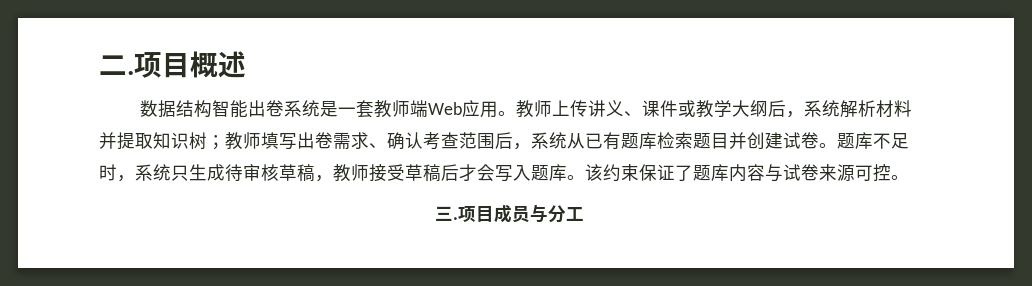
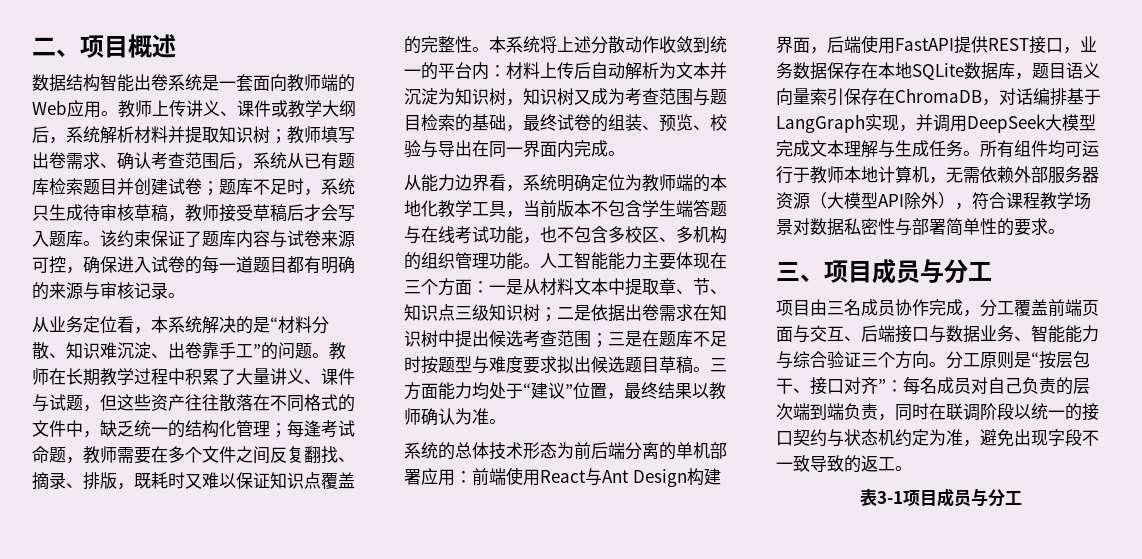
[99,55,134,75] 二. -> [32,37,80,57] 二、
[374,100,429,118] 教师端 -> [253,74,355,92] 面向教师端的
[819,143,837,148] 。 -> [202,181,219,196] ；
[891,175,909,180] [435,206,458,221] 。 // 三. -> [66,256,355,274] [32,282,185,300] [32,316,329,334] [32,342,346,360] [32,368,355,386] [32,394,355,412] [32,420,355,438] [32,446,355,464] [32,472,355,490] [404,36,727,54] [404,62,727,80] [404,88,727,106] [404,114,727,132] [404,140,625,158] [404,174,727,192] [404,199,727,218] [404,226,727,244] [404,252,727,270] [404,278,727,296] [404,304,727,322] [404,330,727,348] [404,356,727,374] [404,382,726,400] [404,408,506,426] [404,442,727,460] [404,467,721,487] [776,35,1097,54] [776,62,1100,80] [776,88,1101,106] [776,114,1096,133] [776,140,1099,158] [776,166,1099,184] [776,192,1091,210] [776,218,1065,236] [776,259,992,284] [776,299,1099,317] [776,325,1099,343] [776,351,1090,369] [776,377,1090,395] [776,403,1099,421] [776,429,1099,447] [776,455,912,473] [859,489,903,506] ，确保进入试卷的每一道题目都有明确的来源与审核记录。 // 从业务定位看，本系统解决的是“材料分散、知识难沉淀、出卷靠手工”的问题。教师在长期教学过程中积累了大量讲义、课件与试题，但这些资产往往散落在不同格式的文件中，缺乏统一的结构化管理；每逢考试命题，教师需要在多个文件之间反复翻找、摘录、排版，既耗时又难以保证知识点覆盖的完整性。本系统将上述分散动作收敛到统一的平台内：材料上传后自动解析为文本并沉淀为知识树，知识树又成为考查范围与题目检索的基础，最终试卷的组装、预览、校验与导出在同一界面内完成。 // 从能力边界看，系统明确定位为教师端的本地化教学工具，当前版本不包含学生端答题与在线考试功能，也不包含多校区、多机构的组织管理功能。人工智能能力主要体现在三个方面：一是从材料文本中提取章、节、知识点三级知识树；二是依据出卷需求在知识树中提出候选考查范围；三是在题库不足时按题型与难度要求拟出候选题目草稿。三方面能力均处于“建议”位置，最终结果以教师确认为准。 // 系统的总体技术形态为前后端分离的单机部署应用：前端使用React与Ant Design构建界面，后端使用FastAPI提供REST接口，业务数据保存在本地SQLite数据库，题目语义向量索引保存在ChromaDB，对话编排基于LangGraph实现，并调用DeepSeek大模型完成文本理解与生成任务。所有组件均可运行于教师本地计算机，无需依赖外部服务器资源（大模型API除外），符合课程教学场景对数据私密性与部署简单性的要求。 // 三、项目成员与分工 // 项目由三名成员协作完成，分工覆盖前端页面与交互、后端接口与数据业务、智能能力与综合验证三个方向。分工原则是“按层包干、接口对齐”：每名成员对自己负责的层次端到端负责，同时在联调阶段以统一的接口契约与状态机约定为准，避免出现字段不一致导致的返工。 // 表3-1

